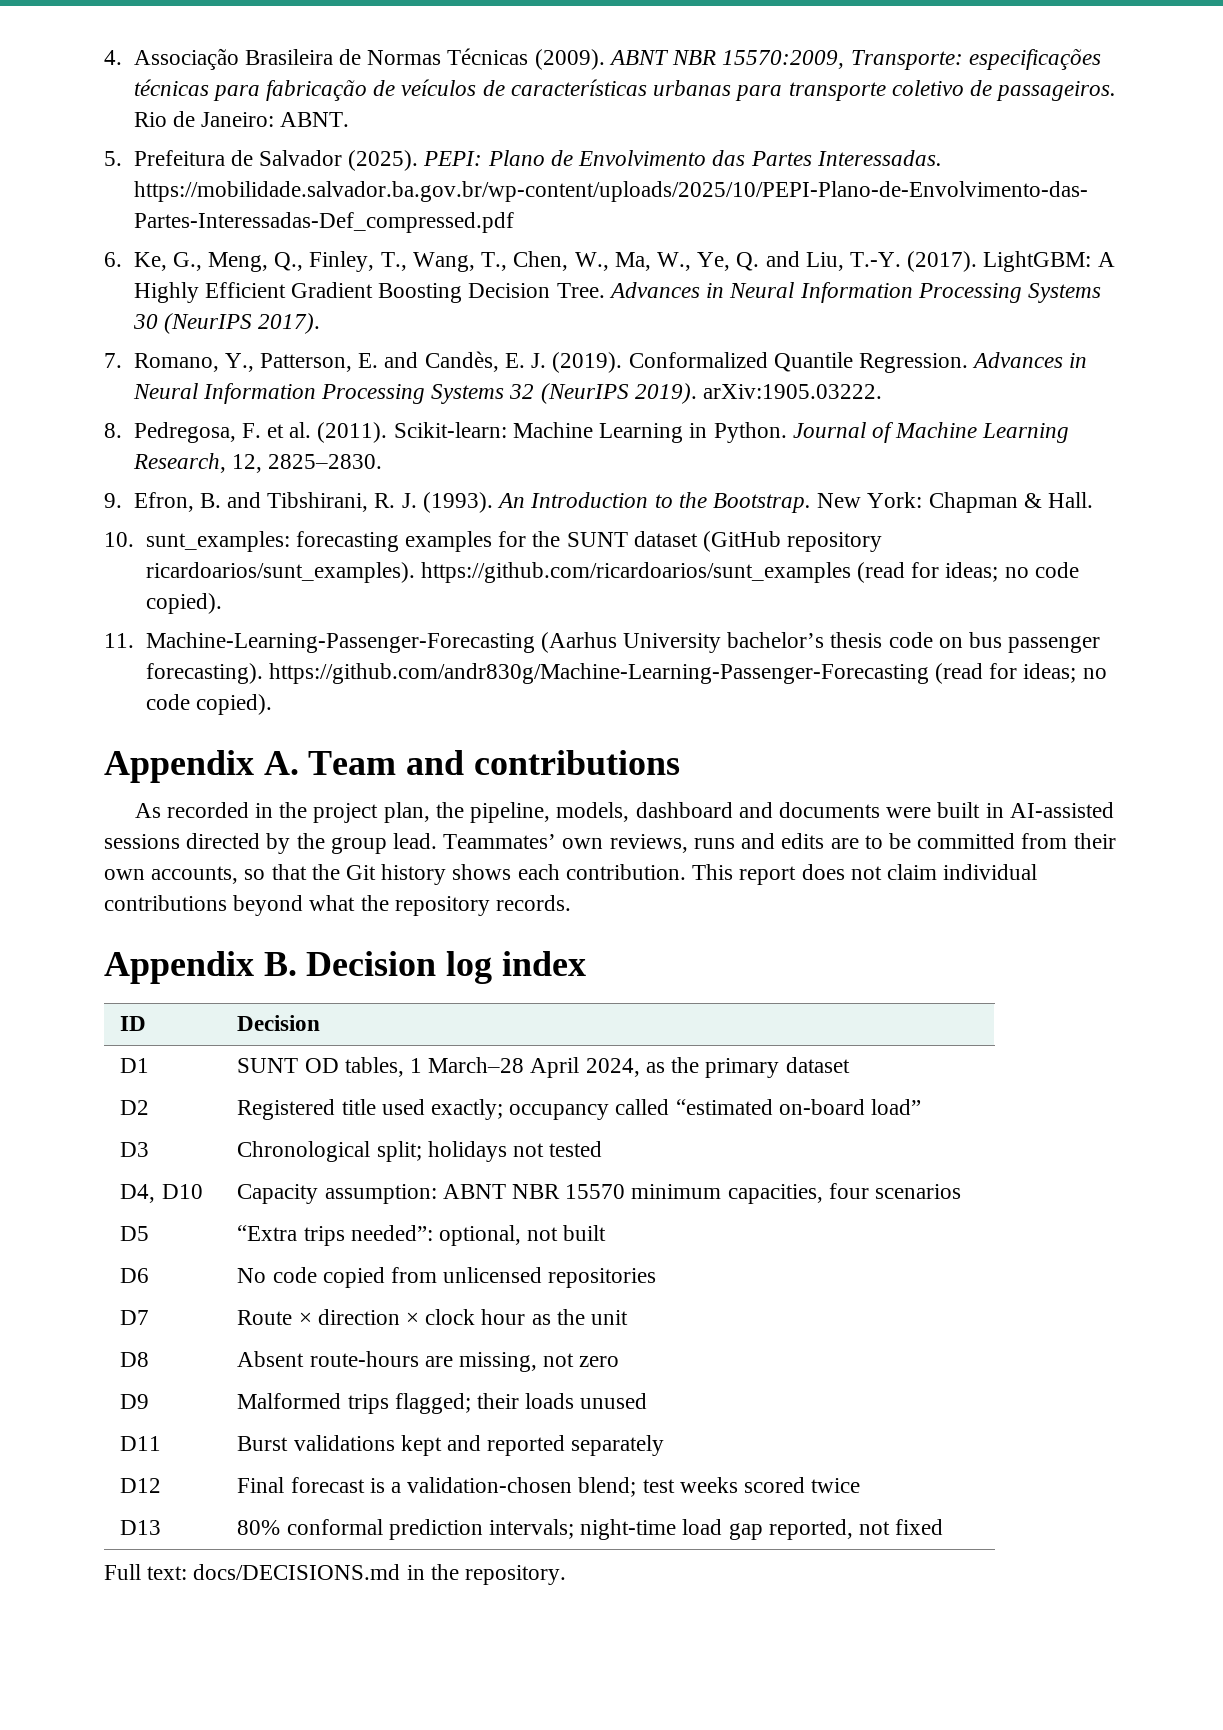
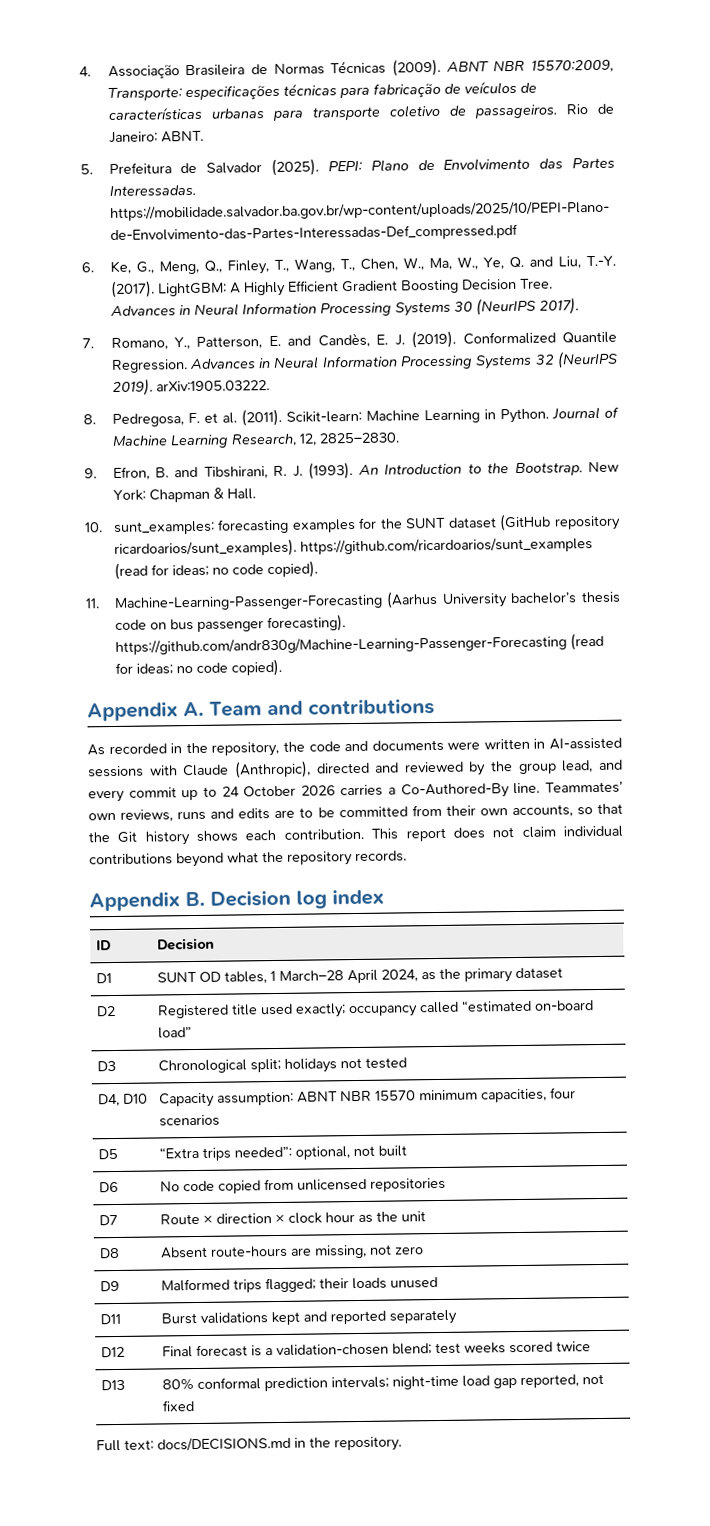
[313,802,733,823] project plan, the pipeline, models, dashboard -> [211,741,341,757] repository, the code
[937,802,981,818] built -> [483,738,530,750] written
[186,833,438,854] directed by the group lead. -> [149,759,623,779] [88,782,541,803] with Claude (Anthropic), directed and reviewed by the group lead, and every commit up to 24 October 2026 carries a Co-Authored-By line.

